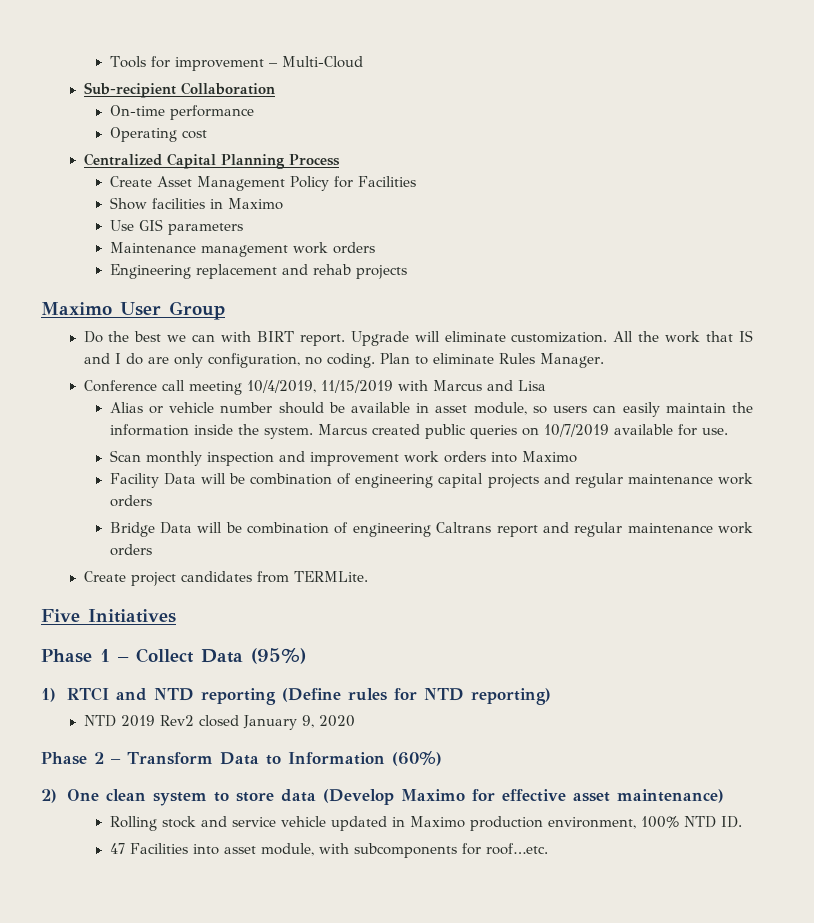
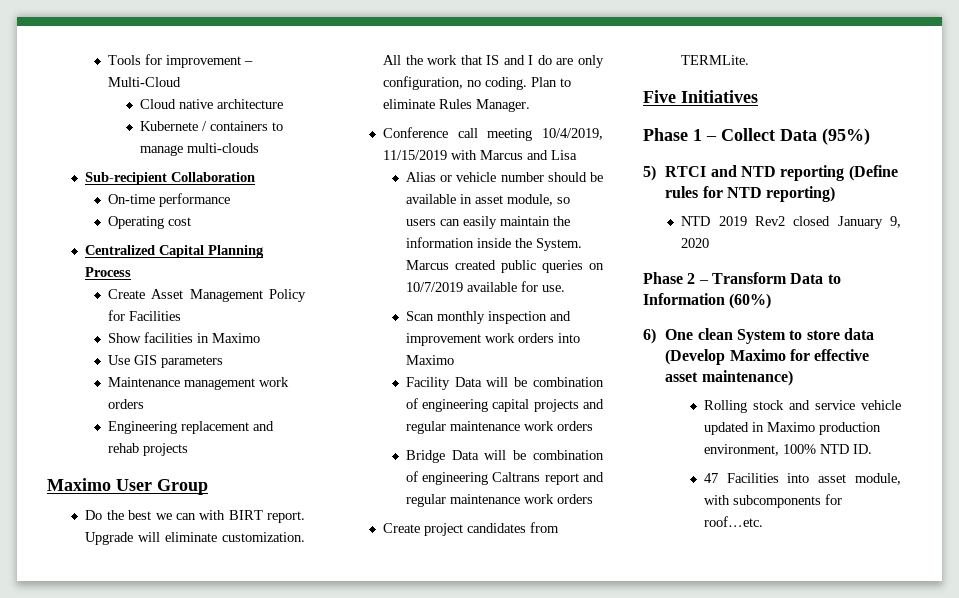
(363, 62) none -> [140,99,284,109] [140,121,284,131] [140,143,260,156] // Cloud native architecture // Kubernete / containers to manage multi-clouds
[263,427,313,439] system. -> [535,238,582,251] System.
[41,688,56,702] 1) -> [643,165,656,181] 5)
[41,789,57,803] 2) -> [643,328,656,344] 6)
[153,792,208,806] system -> [737,329,787,344] System

